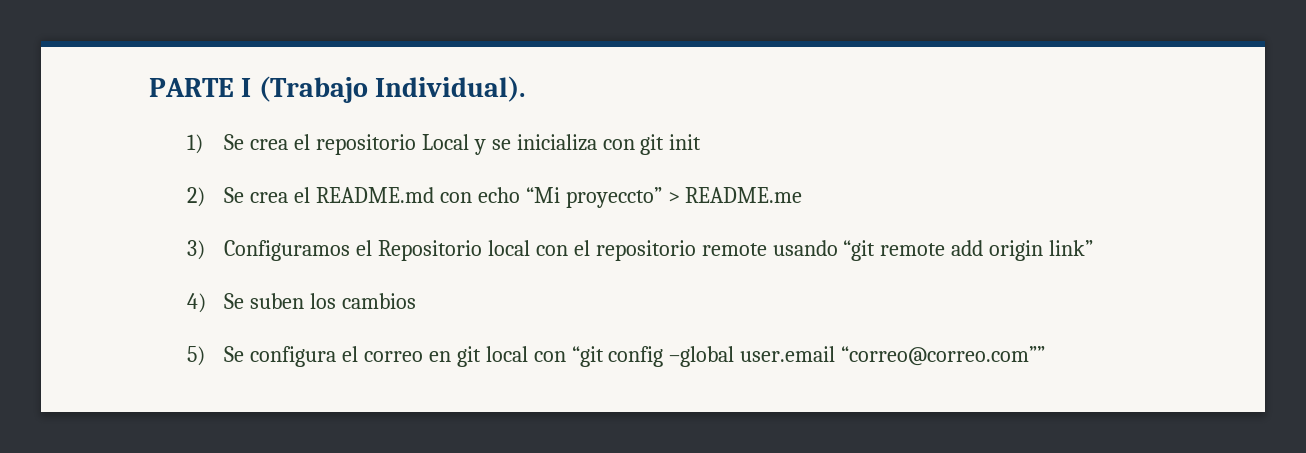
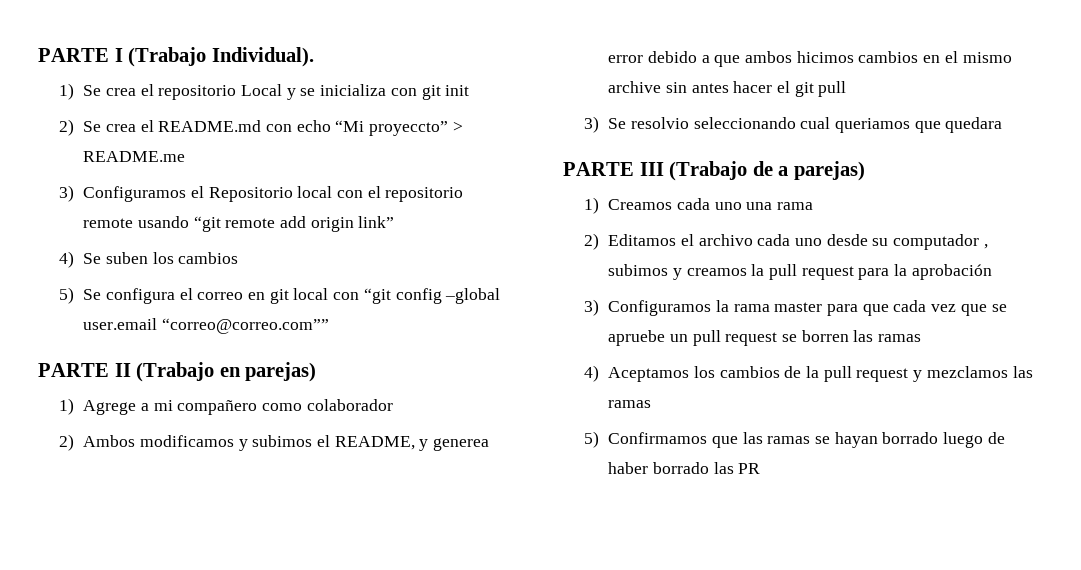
(1046, 356) none -> [38,362,317,382] [59,398,393,415] [59,434,490,451] [608,51,1012,67] [608,81,847,97] [584,116,1003,133] [563,161,865,181] [584,197,814,214] [584,233,988,250] [608,264,992,280] [584,299,1007,316] [608,330,922,346] [584,365,1033,382] [608,400,652,408] [584,431,1005,448] [608,462,761,474] // PARTE II (Trabajo en parejas) // 1) Agrege a mi compañero como colaborador // 2) Ambos modificamos y subimos el README, y generea error debido a que ambos hicimos cambios en el mismo archive sin antes hacer el git pull // 3) Se resolvio seleccionando cual queriamos que quedara // PARTE III (Trabajo de a parejas) // 1) Creamos cada uno una rama // 2) Editamos el archivo cada uno desde su computador , subimos y creamos la pull request para la aprobación // 3) Configuramos la rama master para que cada vez que se apruebe un pull request se borren las ramas // 4) Aceptamos los cambios de la pull request y mezclamos las ramas // 5) Confirmamos que las ramas se hayan borrado luego de haber borrado las PR

